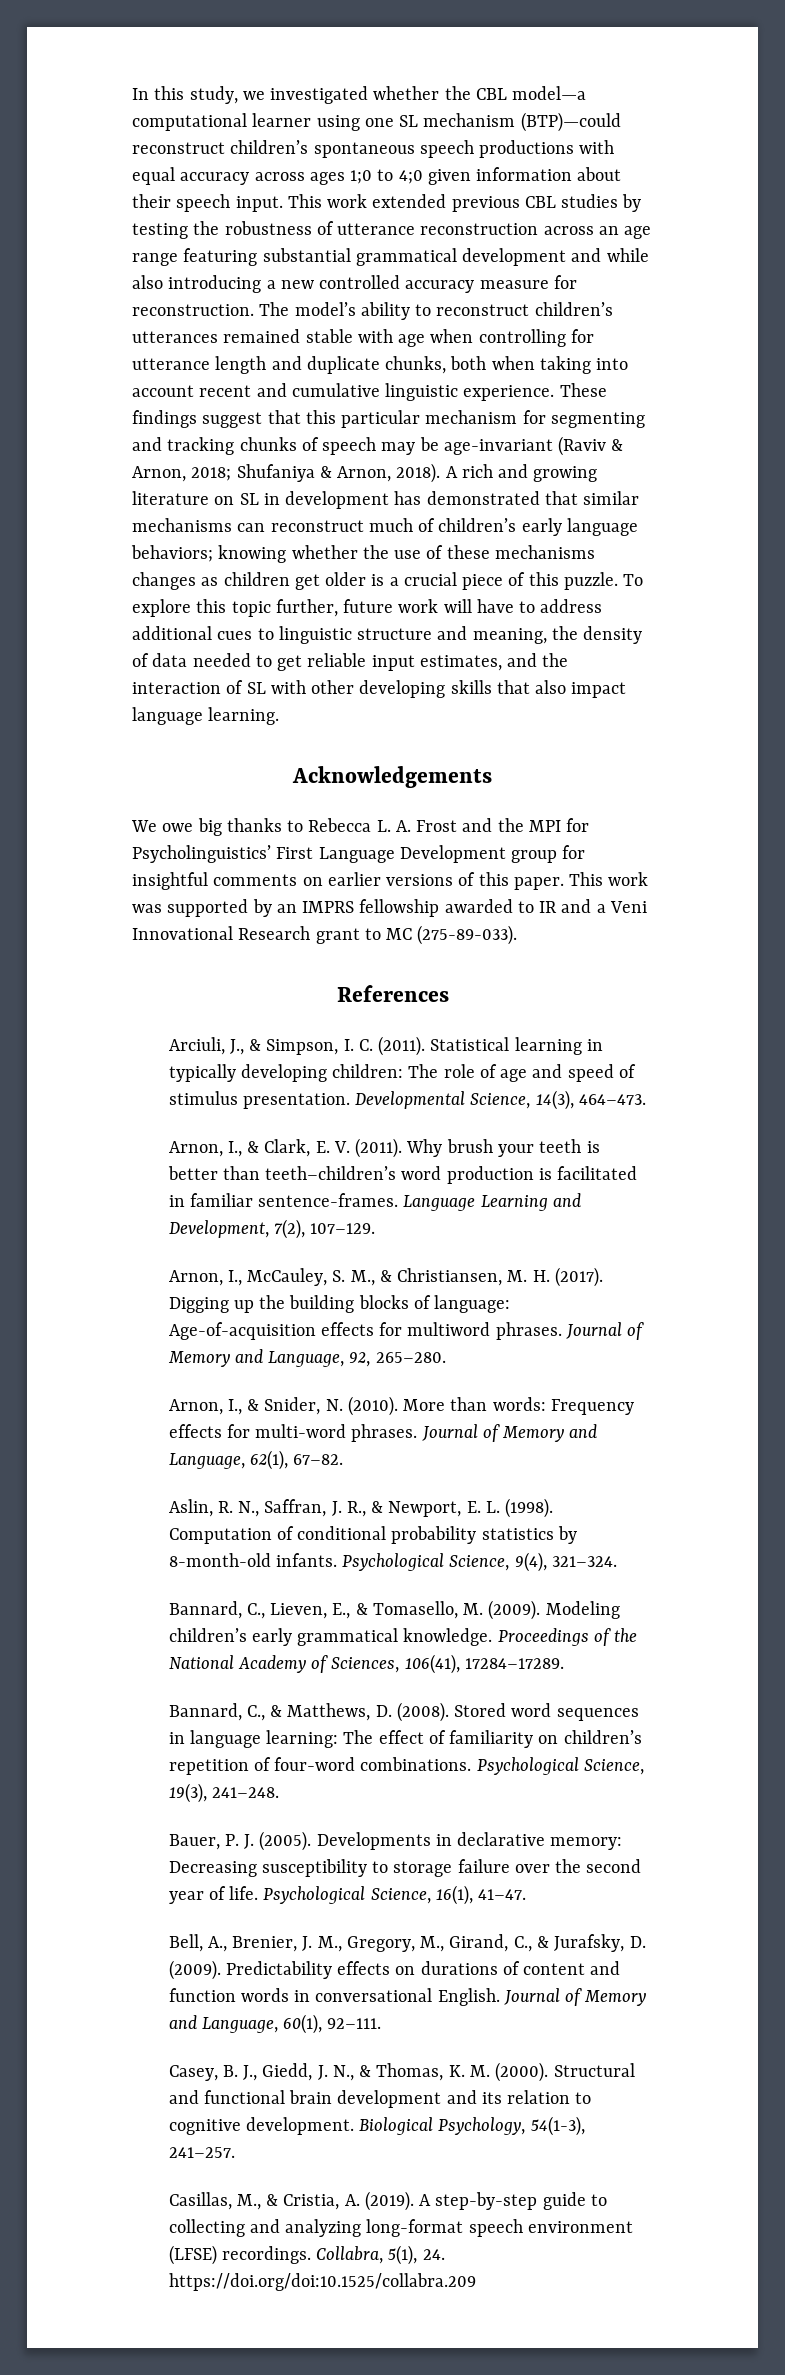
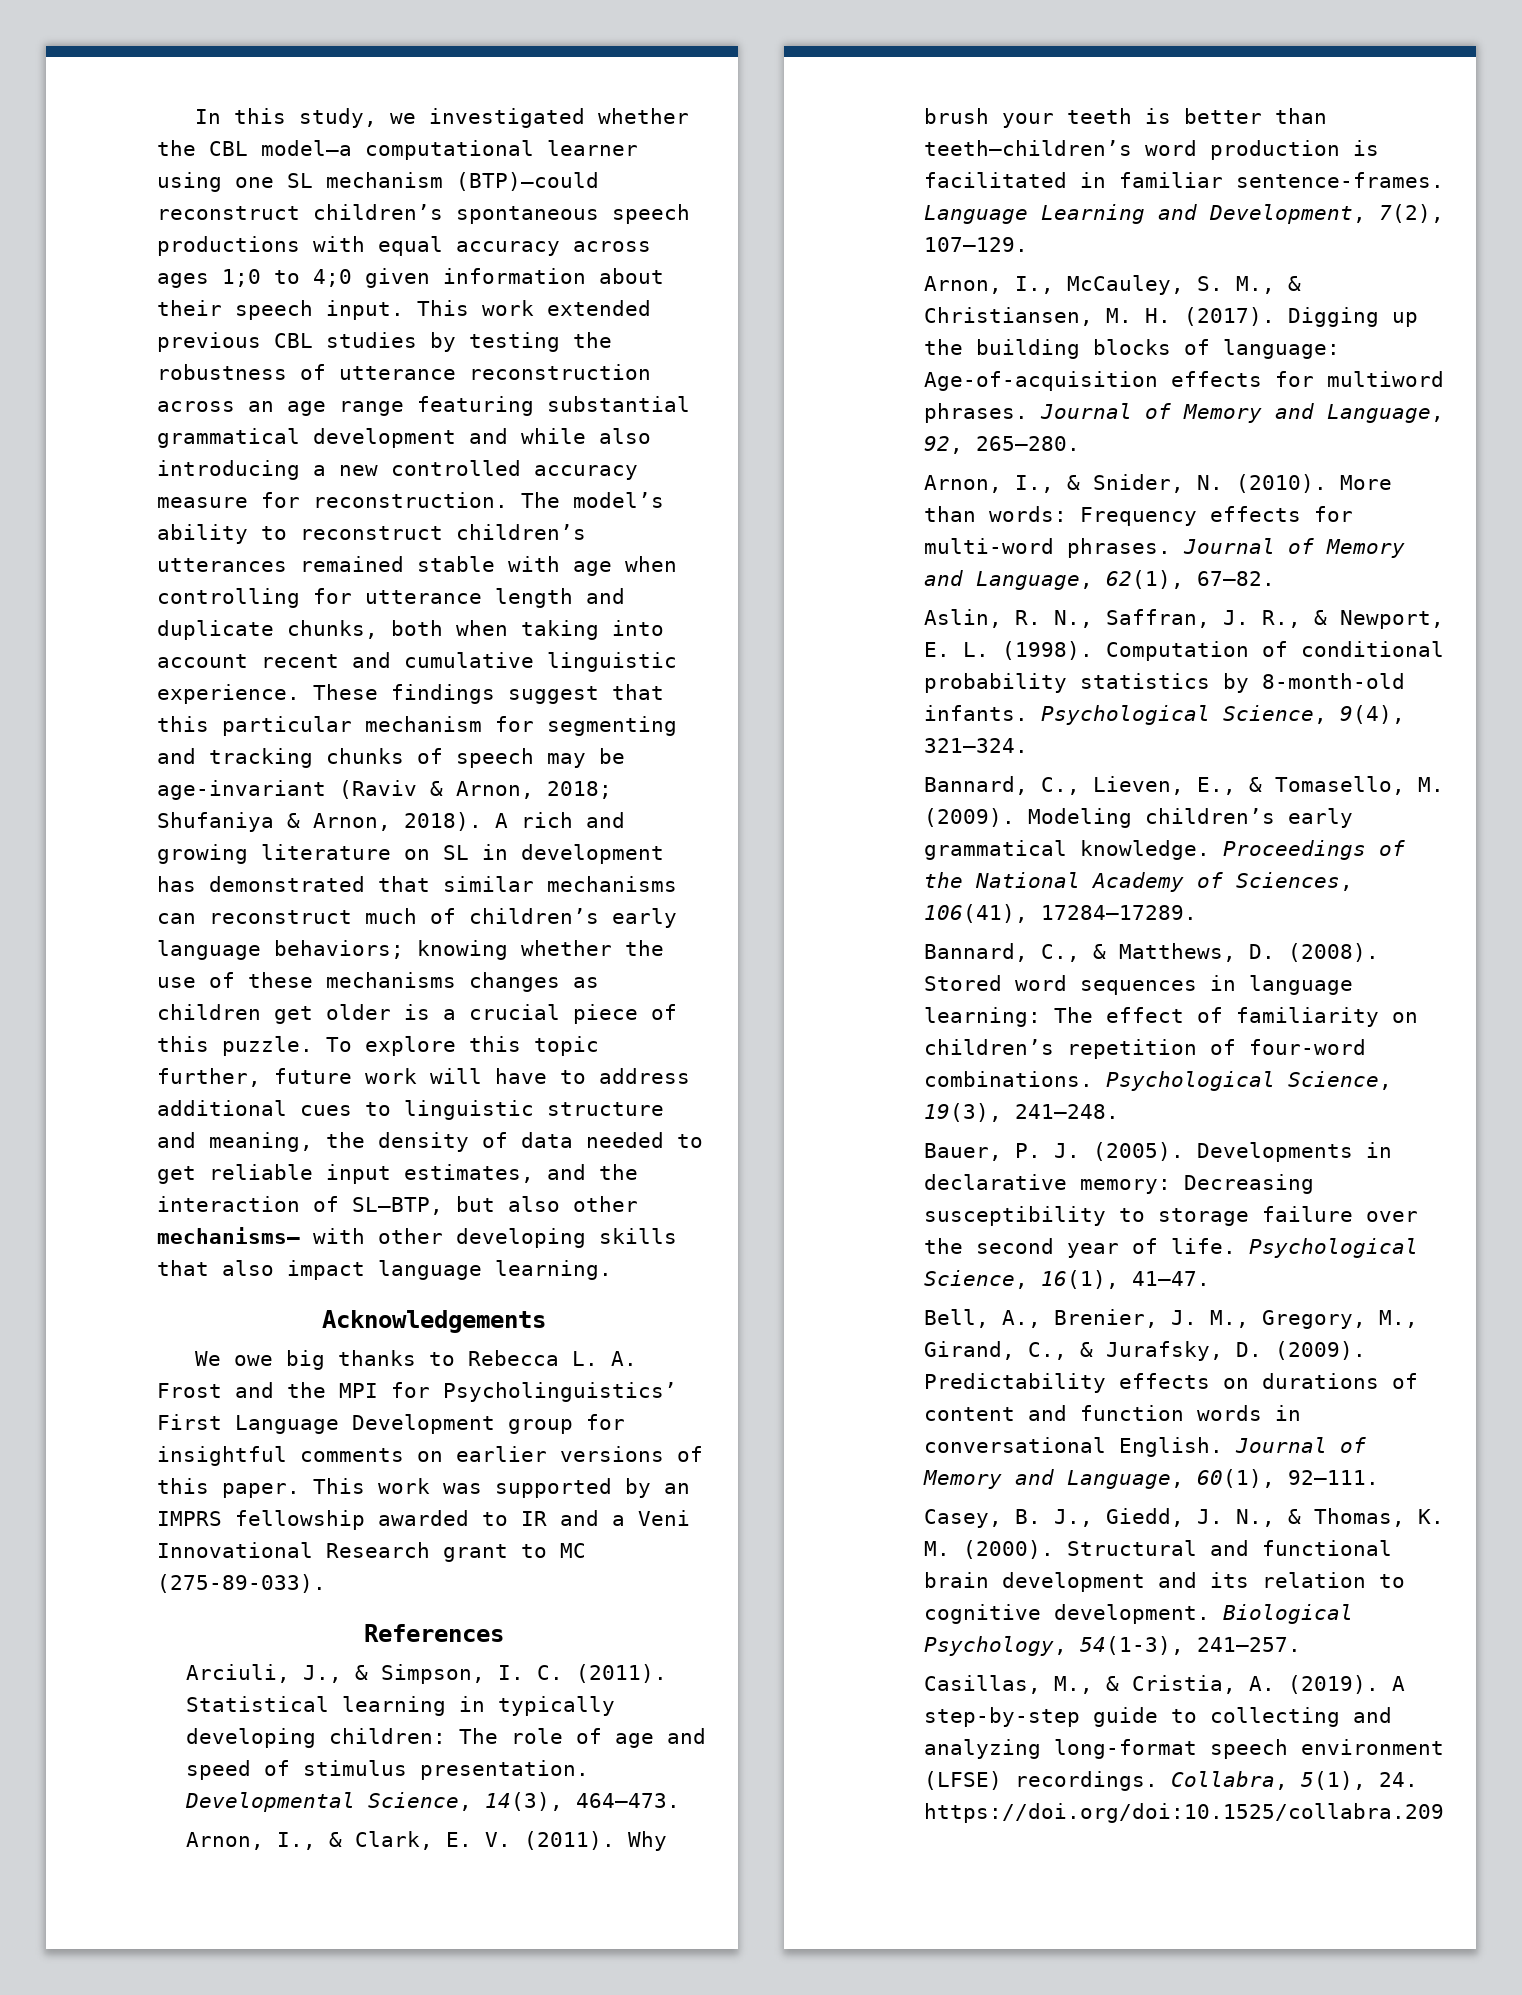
[246,682,266,694] SL -> [352,1196,638,1215] [157,1227,300,1244] SL—BTP, but also other mechanisms—

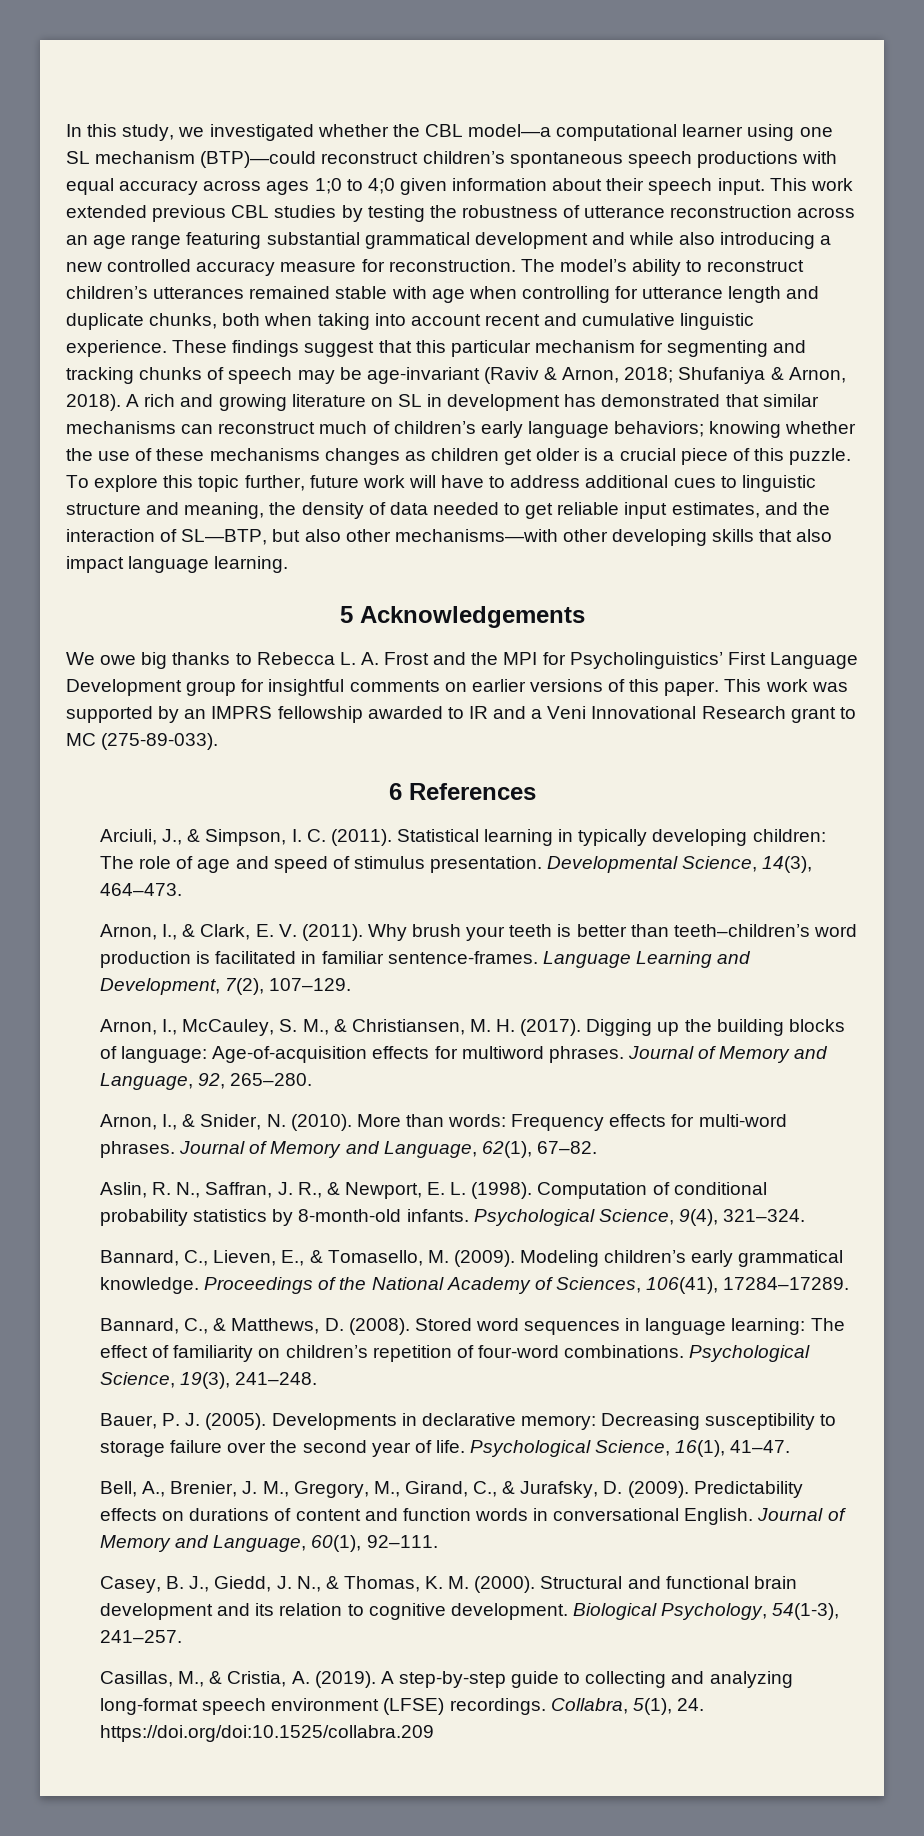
[157,1227,365,1244] mechanisms— with -> [394,529,558,542] mechanisms—with
(612, 1270) none -> [339,606,353,623] 5
(326, 1583) none -> [388,783,402,800] 6

